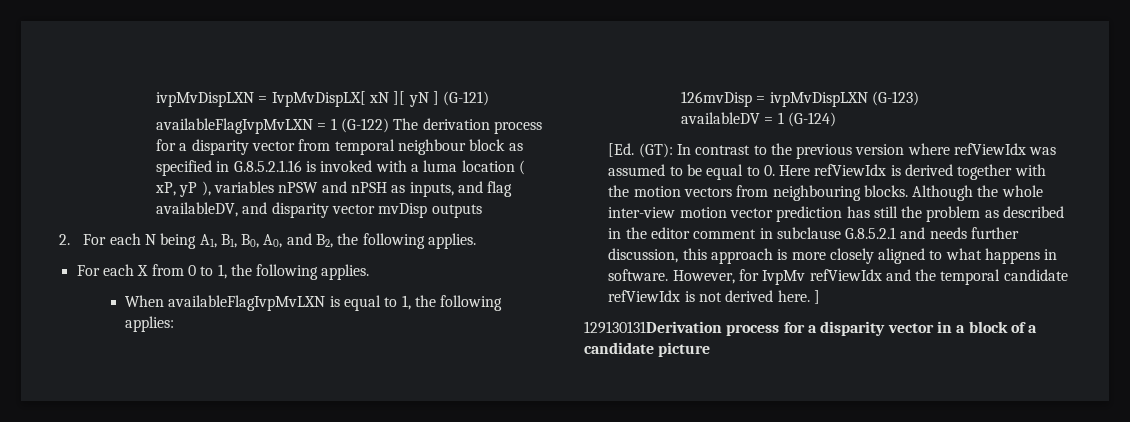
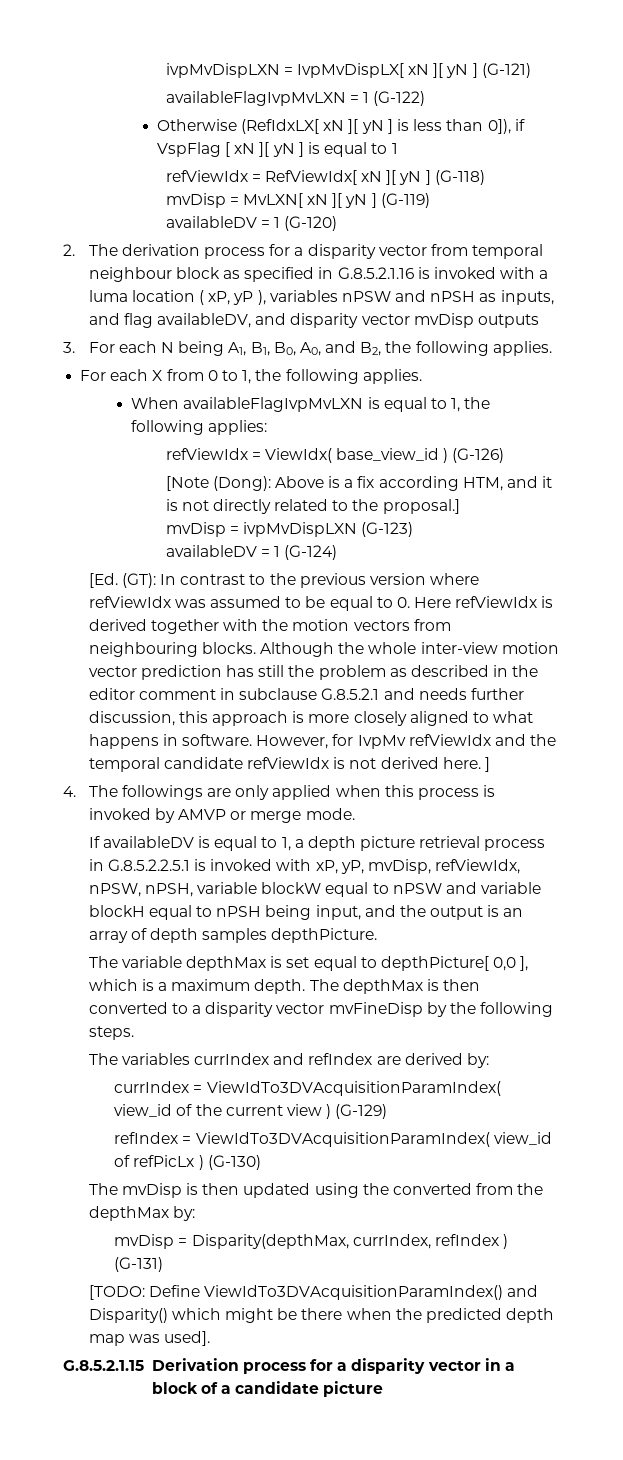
(389, 125) none -> [156,119,525,134] [156,142,398,157] [165,170,485,185] [165,193,430,208] [165,216,338,231] [63,244,75,256] // Otherwise (RefIdxLX[ xN ][ yN ] is less than 0]), if VspFlag [ xN ][ yN ] is equal to 1 // refViewIdx = RefViewIdx[ xN ][ yN ] (G-118) // mvDisp = MvLXN[ xN ][ yN ] (G-119) // availableDV = 1 (G-120) // 2.
[59,234,70,245] 2. -> [63,342,75,353] 3.
[680,91,752,107] 126mvDisp -> [165,448,505,463] [165,476,553,491] [165,499,460,514] [165,522,226,537] refViewIdx = ViewIdx( base_view_id ) (G-126) // [Note (Dong): Above is a fix according HTM, and it is not directly related to the proposal.] // mvDisp
[584,321,722,334] 129130131Derivation -> [63,785,496,800] [88,808,355,823] [88,836,546,851] [88,859,521,874] [88,882,542,897] [88,905,524,920] [88,928,378,943] [88,956,529,971] [88,979,481,994] [88,1002,554,1017] [88,1026,134,1040] [88,1053,489,1068] [114,1081,501,1096] [114,1104,388,1119] [114,1132,552,1147] [114,1155,261,1170] [88,1183,544,1198] [88,1206,195,1221] [114,1234,509,1249] [114,1257,164,1272] [88,1285,539,1300] [88,1308,555,1323] [88,1331,210,1346] [63,1358,239,1371] 4. The followings are only applied when this process is invoked by AMVP or merge mode. // If availableDV is equal to 1, a depth picture retrieval process in G.8.5.2.2.5.1 is invoked with xP, yP, mvDisp, refViewIdx, nPSW, nPSH, variable blockW equal to nPSW and variable blockH equal to nPSH being input, and the output is an array of depth samples depthPicture. // The variable depthMax is set equal to depthPicture[ 0,0 ], which is a maximum depth. The depthMax is then converted to a disparity vector mvFineDisp by the following steps. // The variables currIndex and refIndex are derived by: // currIndex = ViewIdTo3DVAcquisitionParamIndex( view_id of the current view ) (G-129) // refIndex = ViewIdTo3DVAcquisitionParamIndex( view_id of refPicLx ) (G-130) // The mvDisp is then updated using the converted from the depthMax by: // mvDisp = Disparity(depthMax, currIndex, refIndex ) (G-131) // [TODO: Define ViewIdTo3DVAcquisitionParamIndex() and Disparity() which might be there when the predicted depth map was used]. // G.8.5.2.1.15 Derivation

